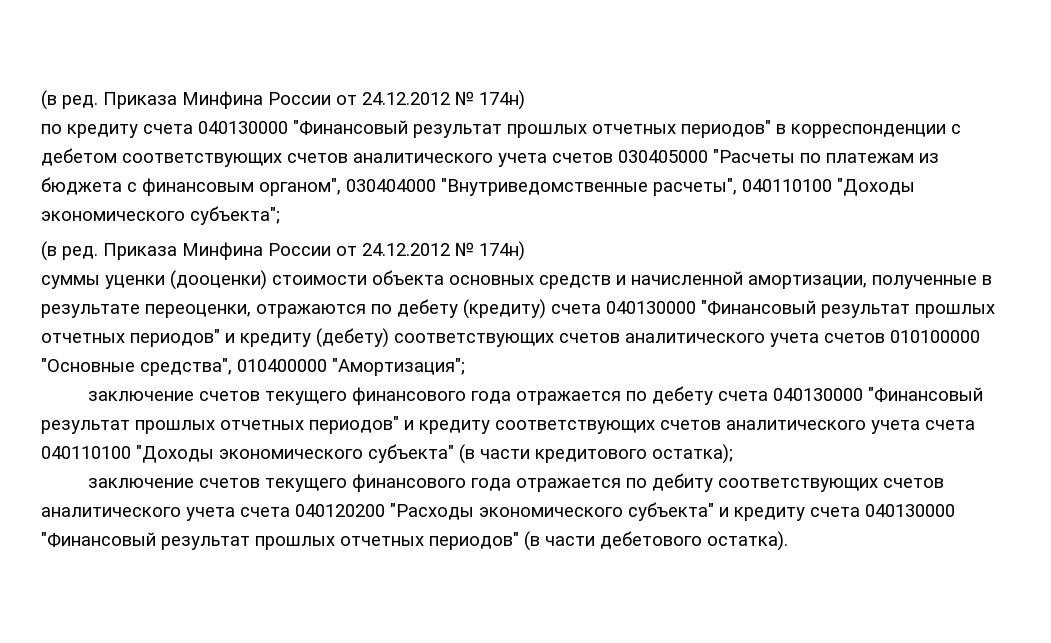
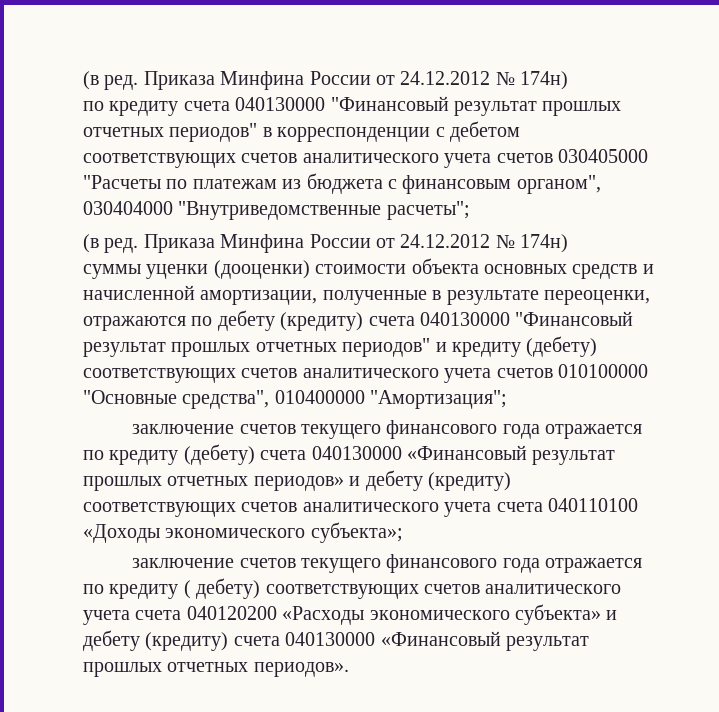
[653,178,915,196] [41,206,280,225] расчеты", 040110100 "Доходы экономического субъекта"; -> [386,201,470,220] расчеты";
[651,386,983,405] [41,416,490,434] дебету счета 040130000 "Финансовый результат прошлых отчетных периодов" и кредиту -> [109,444,616,465] [83,470,511,491] кредиту (дебету) счета 040130000 «Финансовый результат прошлых отчетных периодов» и дебету (кредиту)
[136,444,733,464] [87,473,713,492] "Доходы экономического субъекта" (в части кредитового остатка); // заключение счетов текущего финансового года отражается по дебиту -> [83,522,403,543] [132,554,643,573] [83,578,261,599] «Доходы экономического субъекта»; // заключение счетов текущего финансового года отражается по кредиту ( дебету)
[390,502,955,521] [41,531,788,551] "Расходы экономического субъекта" и кредиту счета 040130000 "Финансовый результат прошлых отчетных периодов" (в части дебетового остатка). -> [282,604,618,625] [83,630,589,651] [83,662,349,677] «Расходы экономического субъекта» и дебету (кредиту) счета 040130000 «Финансовый результат прошлых отчетных периодов».

